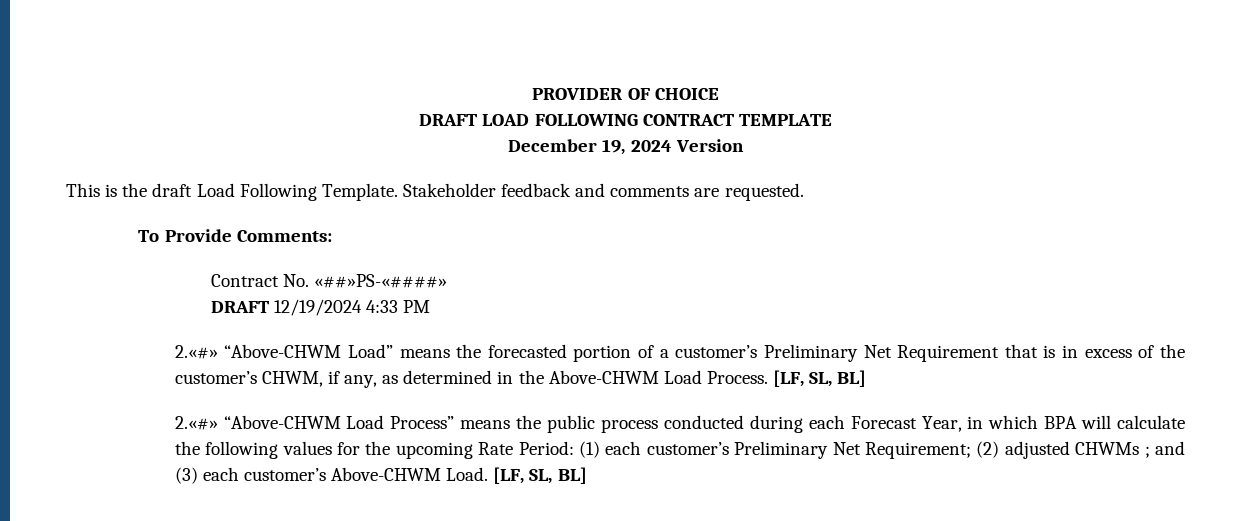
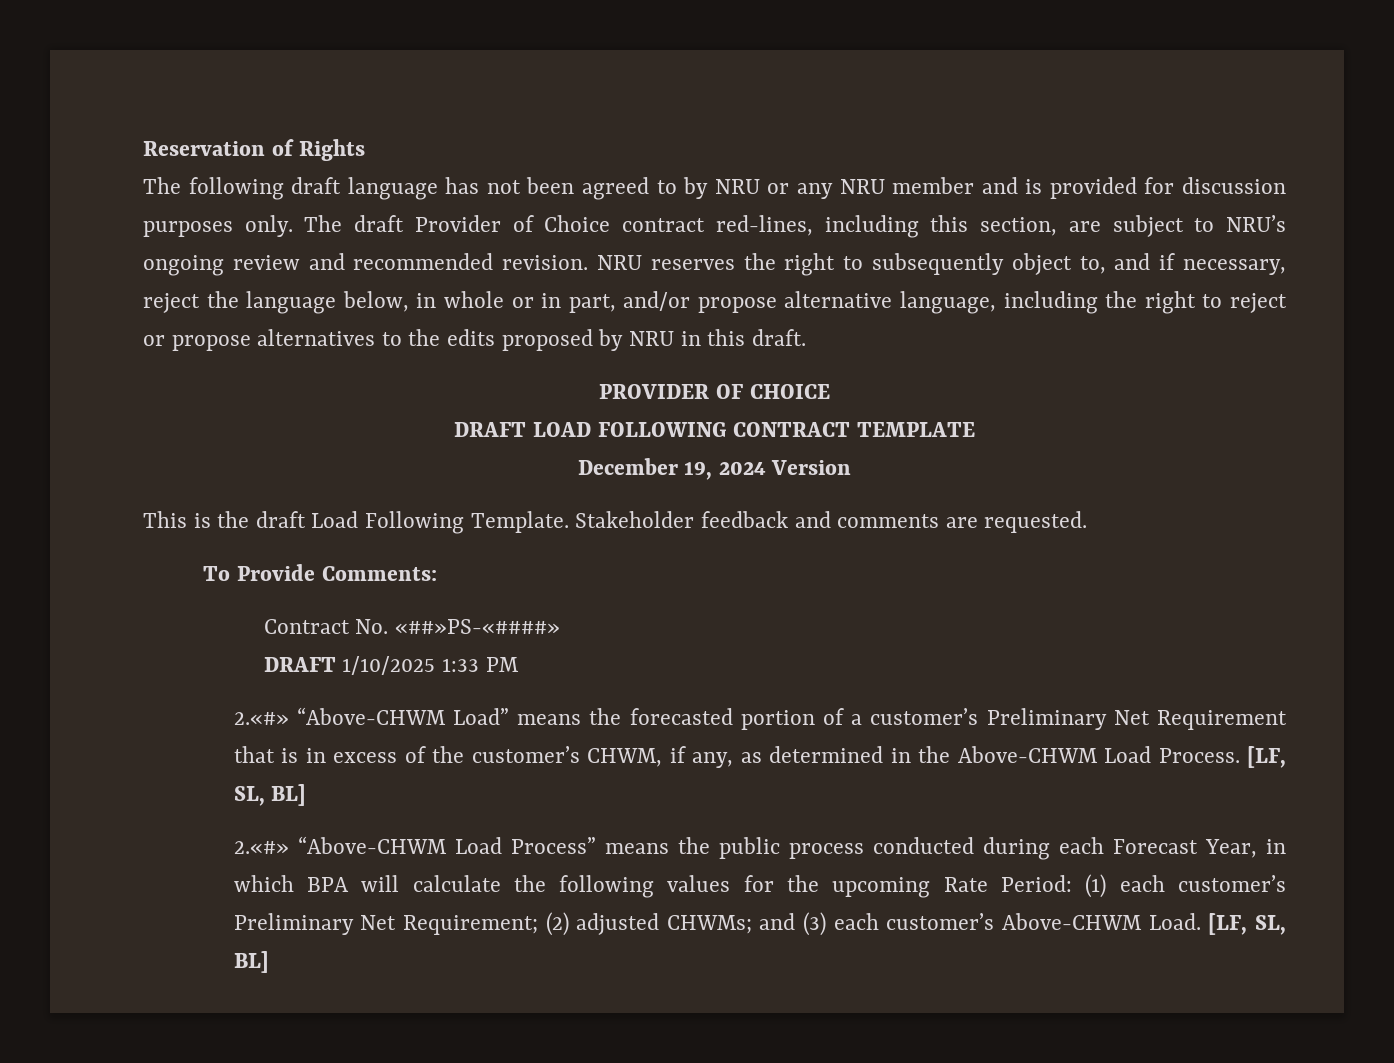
(532, 94) none -> [143,139,366,161] [143,177,1286,200] [143,215,1287,238] [143,253,1286,276] [143,291,1287,314] [143,329,806,351] Reservation of Rights // The following draft language has not been agreed to by NRU or any NRU member and is provided for discussion purposes only. The draft Provider of Choice contract red-lines, including this section, are subject to NRU’s ongoing review and recommended revision. NRU reserves the right to subsequently object to, and if necessary, reject the language below, in whole or in part, and/or propose alternative language, including the right to reject or propose alternatives to the edits proposed by NRU in this draft. //
[274,299,399,316] 12/19/2024 4:33 -> [342,656,480,675] 1/10/2025 1:33
[1075,442,1150,458] CHWMs ; -> [666,915,752,934] CHWMs;

